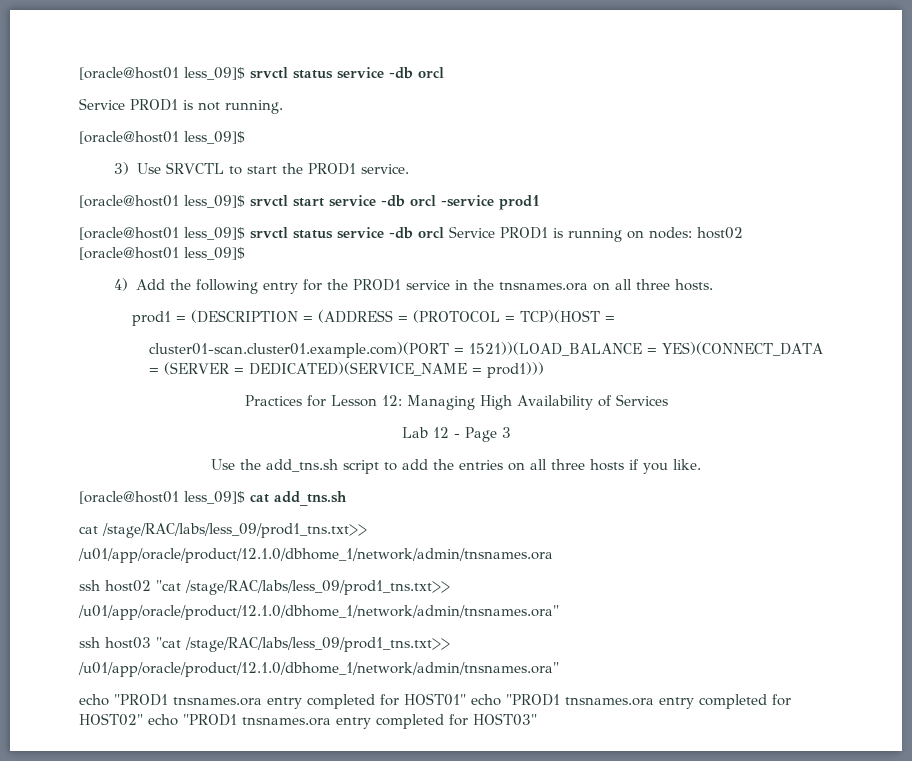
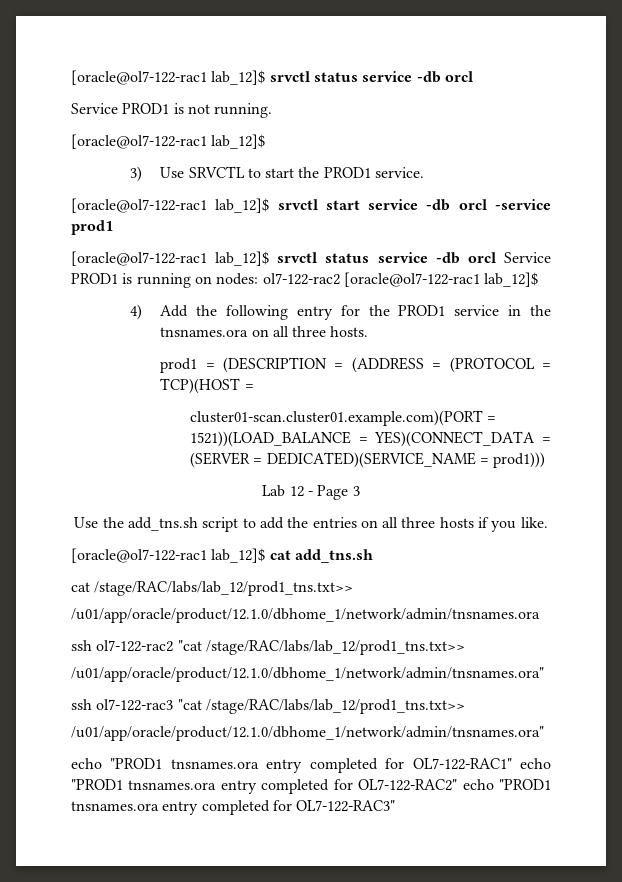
[79,67,245,80] [oracle@host01 less_09]$ -> [71,70,266,85] [oracle@ol7-122-rac1 lab_12]$
[79,131,245,144] [oracle@host01 less_09]$ -> [71,134,266,149] [oracle@ol7-122-rac1 lab_12]$
[79,195,245,208] [oracle@host01 less_09]$ -> [71,198,270,213] [oracle@ol7-122-rac1 lab_12]$
[79,227,245,240] [oracle@host01 less_09]$ -> [71,251,270,266] [oracle@ol7-122-rac1 lab_12]$
[697,227,743,239] [79,247,245,260] host02 [oracle@host01 less_09]$ -> [262,272,539,287] ol7-122-rac2 [oracle@ol7-122-rac1 lab_12]$
[244,394,668,410] // Practices for Lesson 12: Managing High Availability of Services -> (546, 460) none
[79,491,245,504] [oracle@host01 less_09]$ -> [71,548,266,563] [oracle@ol7-122-rac1 lab_12]$
[102,523,367,538] /stage/RAC/labs/less_09/prod1_tns.txt>> -> [94,581,354,596] /stage/RAC/labs/lab_12/prod1_tns.txt>>
[105,580,450,595] host02 "cat /stage/RAC/labs/less_09/prod1_tns.txt>> -> [96,640,465,655] ol7-122-rac2 "cat /stage/RAC/labs/lab_12/prod1_tns.txt>>
[105,637,450,652] host03 "cat /stage/RAC/labs/less_09/prod1_tns.txt>> -> [96,699,465,714] ol7-122-rac3 "cat /stage/RAC/labs/lab_12/prod1_tns.txt>>
[404,693,791,709] [79,713,537,729] HOST01" echo "PROD1 tnsnames.ora entry completed for HOST02" echo "PROD1 tnsnames.ora entry completed for HOST03" -> [412,758,551,770] [71,779,551,794] [71,800,396,815] OL7-122-RAC1" echo "PROD1 tnsnames.ora entry completed for OL7-122-RAC2" echo "PROD1 tnsnames.ora entry completed for OL7-122-RAC3"

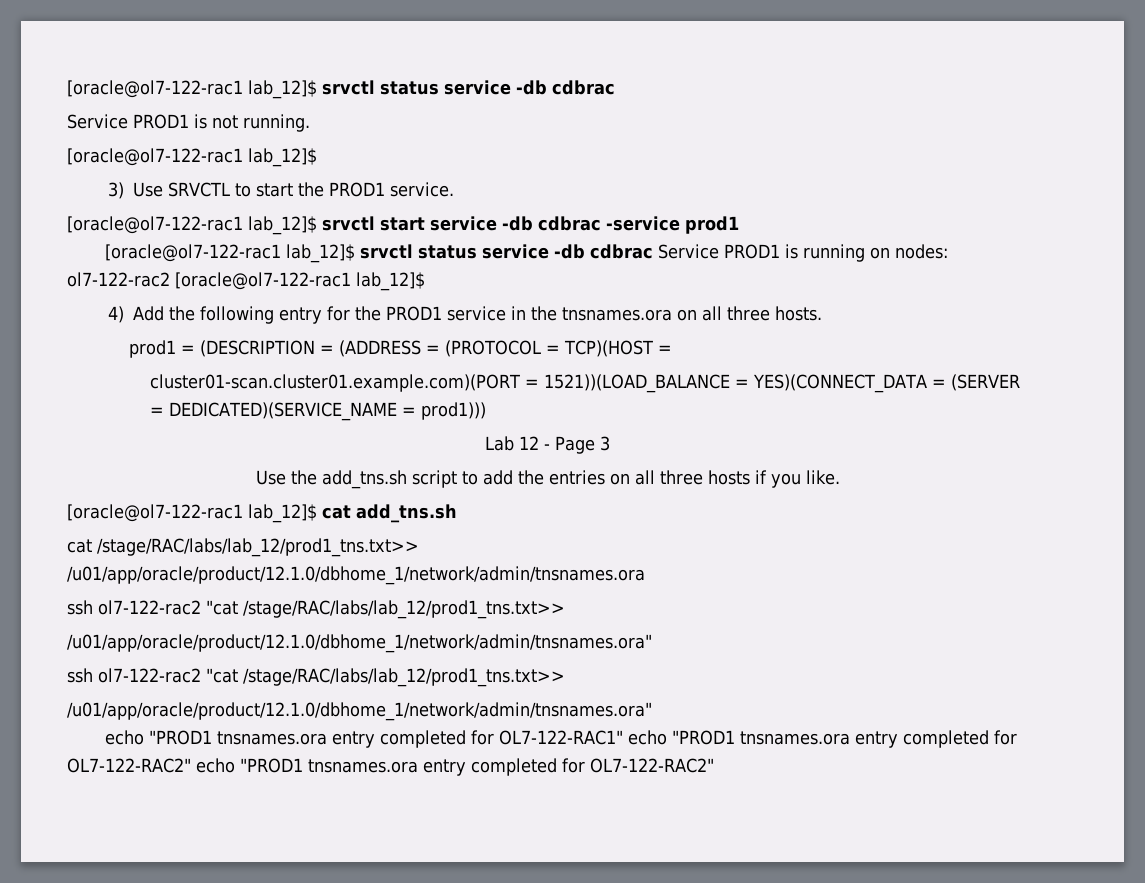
[71,70,473,85] [oracle@ol7-122-rac1 lab_12]$ srvctl status service -db orcl -> [67,80,615,99] [oracle@ol7-122-rac1 lab_12]$ srvctl status service -db cdbrac
[458,199,487,210] orcl -> [538,216,601,231] cdbrac
[467,252,496,263] orcl -> [590,244,654,259] cdbrac
[96,699,174,711] ol7-122-rac3 -> [98,668,201,683] ol7-122-rac2
[296,800,396,812] OL7-122-RAC3" -> [589,758,714,773] OL7-122-RAC2"

